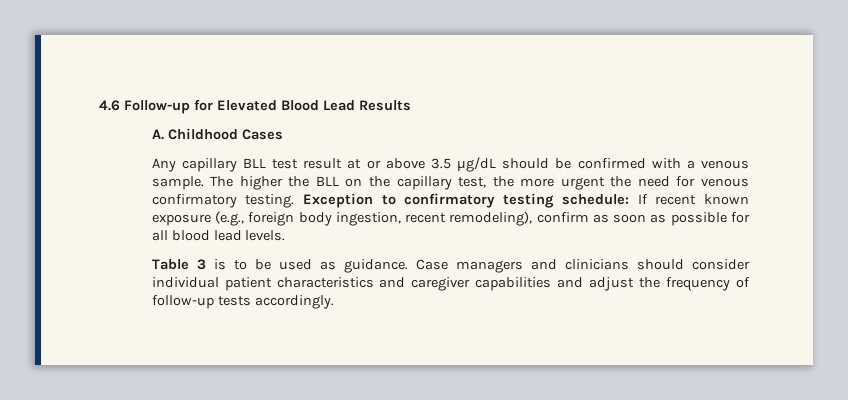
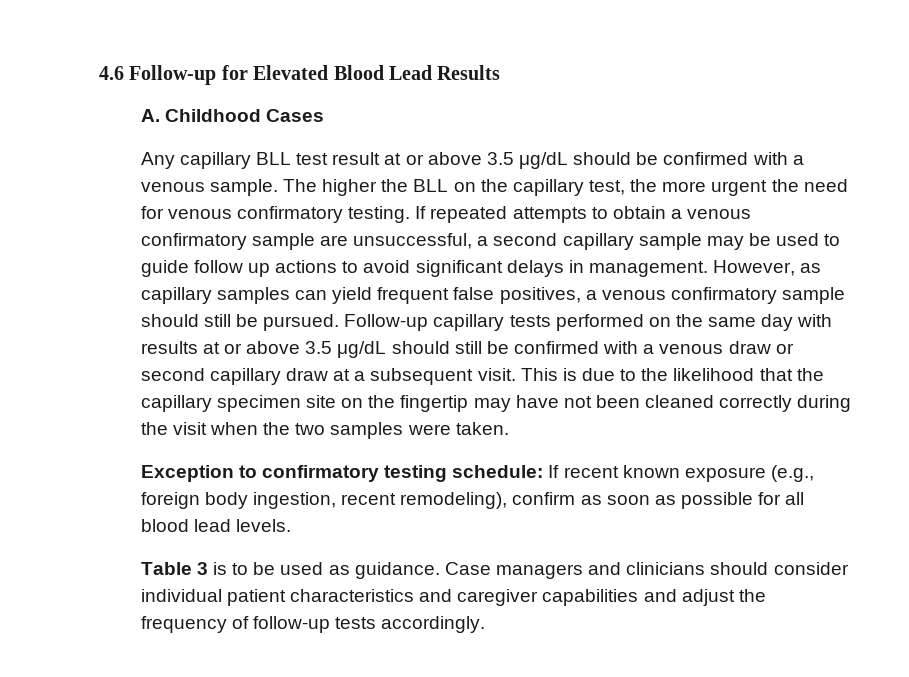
(295, 201) none -> [415,206,752,223] [140,233,841,250] [140,260,822,277] [140,287,846,304] [140,314,833,331] [140,341,794,358] [140,368,824,385] [140,395,852,412] [140,422,509,439] If repeated attempts to obtain a venous confirmatory sample are unsuccessful, a second capillary sample may be used to guide follow up actions to avoid significant delays in management. However, as capillary samples can yield frequent false positives, a venous confirmatory sample should still be pursued. Follow-up capillary tests performed on the same day with results at or above 3.5 μg/dL should still be confirmed with a venous draw or second capillary draw at a subsequent visit. This is due to the likelihood that the capillary specimen site on the fingertip may have not been cleaned correctly during the visit when the two samples were taken. //

